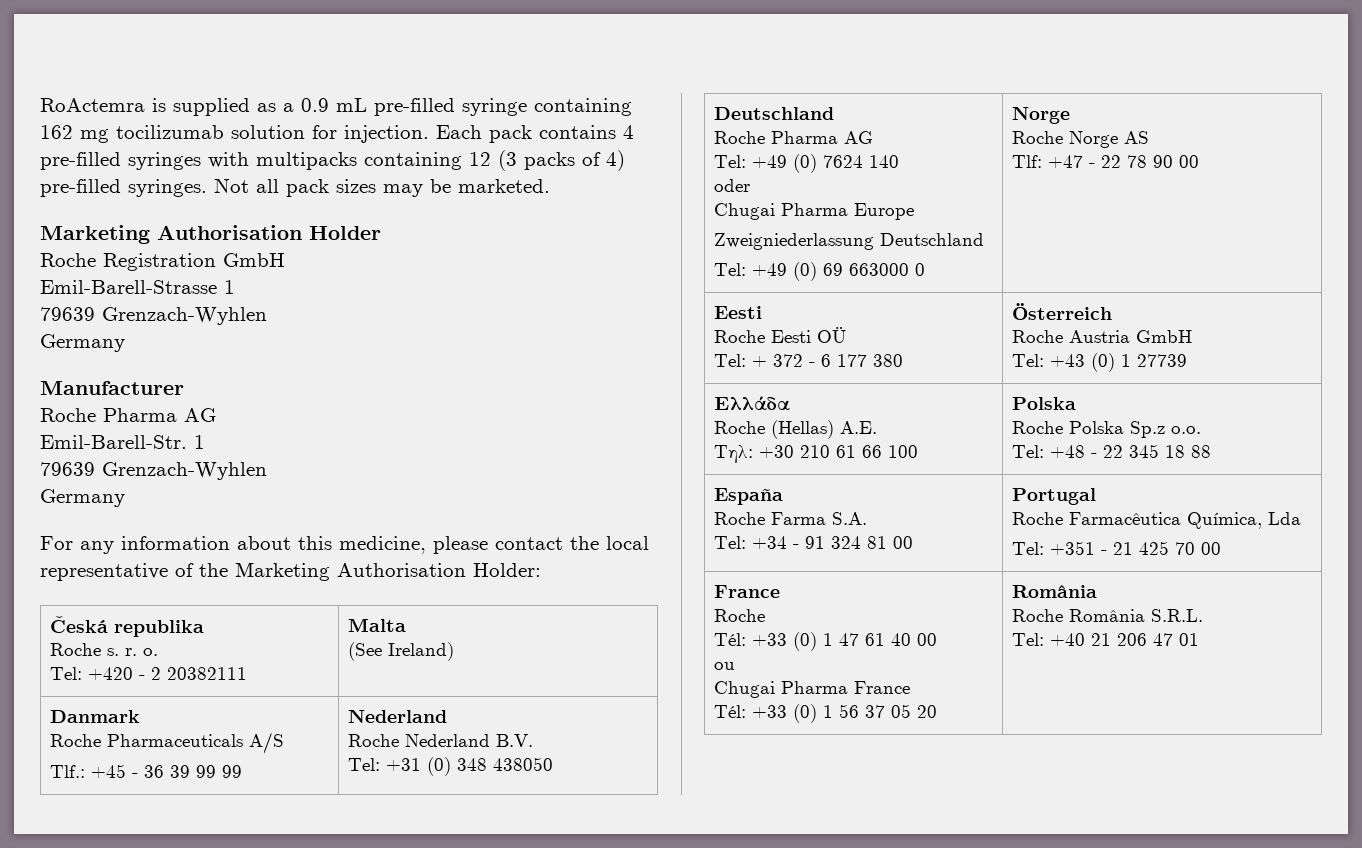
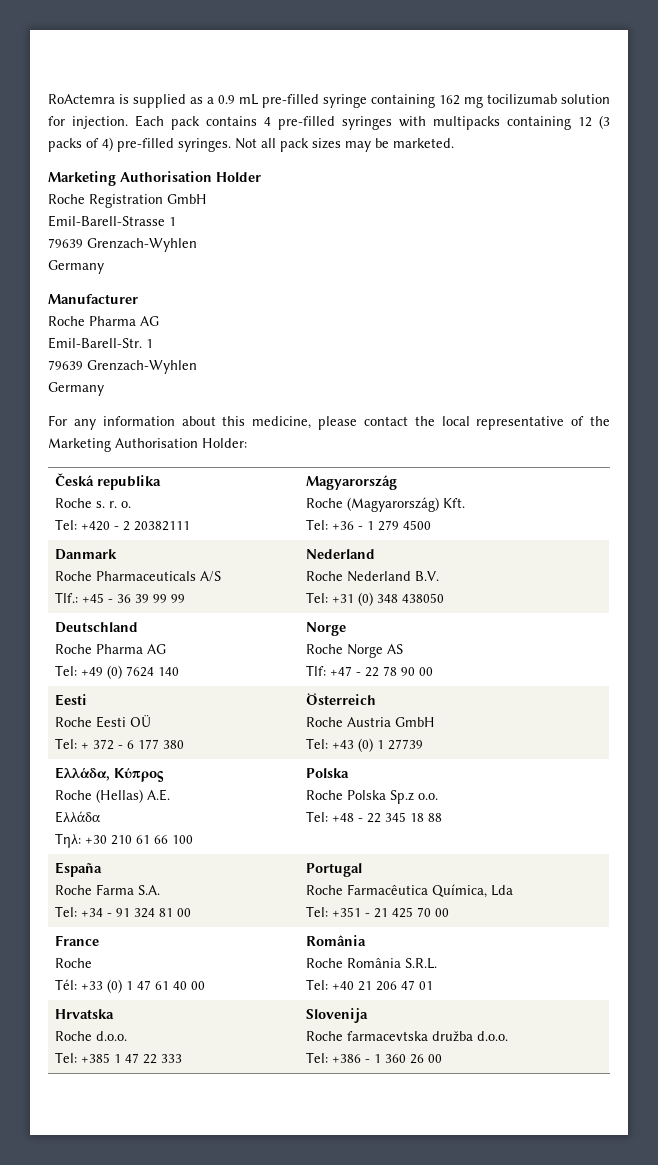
[347,618,406,632] [347,642,454,661] Malta // (See Ireland) -> [305,475,397,490] [305,497,465,512] [305,519,431,531] Magyarország // Roche (Magyarország) Kft. // Tel: +36 - 1 279 4500
[713,179,750,192] [713,203,914,220] [713,233,984,250] [713,262,925,281] // oder // Chugai Pharma Europe // Zweigniederlassung Deutschland // Tel: +49 (0) 69 663000 0 -> (179, 671) none
[713,396,790,410] Ελλάδα -> [54,767,164,782] Ελλάδα, Kύπρος
(877, 427) none -> [54,811,101,823] // Ελλάδα
[713,662,735,670] [713,681,910,698] [713,704,937,723] // ou // Chugai Pharma France // Tél: +33 (0) 1 56 37 05 20 -> (205, 985) none
(1199, 639) none -> [54,1009,114,1019] [54,1031,127,1041] [54,1052,182,1064] [305,1008,368,1023] [305,1031,508,1042] [305,1052,442,1064] // Hrvatska // Roche d.o.o. // Tel: +385 1 47 22 333 | Slovenija // Roche farmacevtska družba d.o.o. // Tel: +386 - 1 360 26 00

